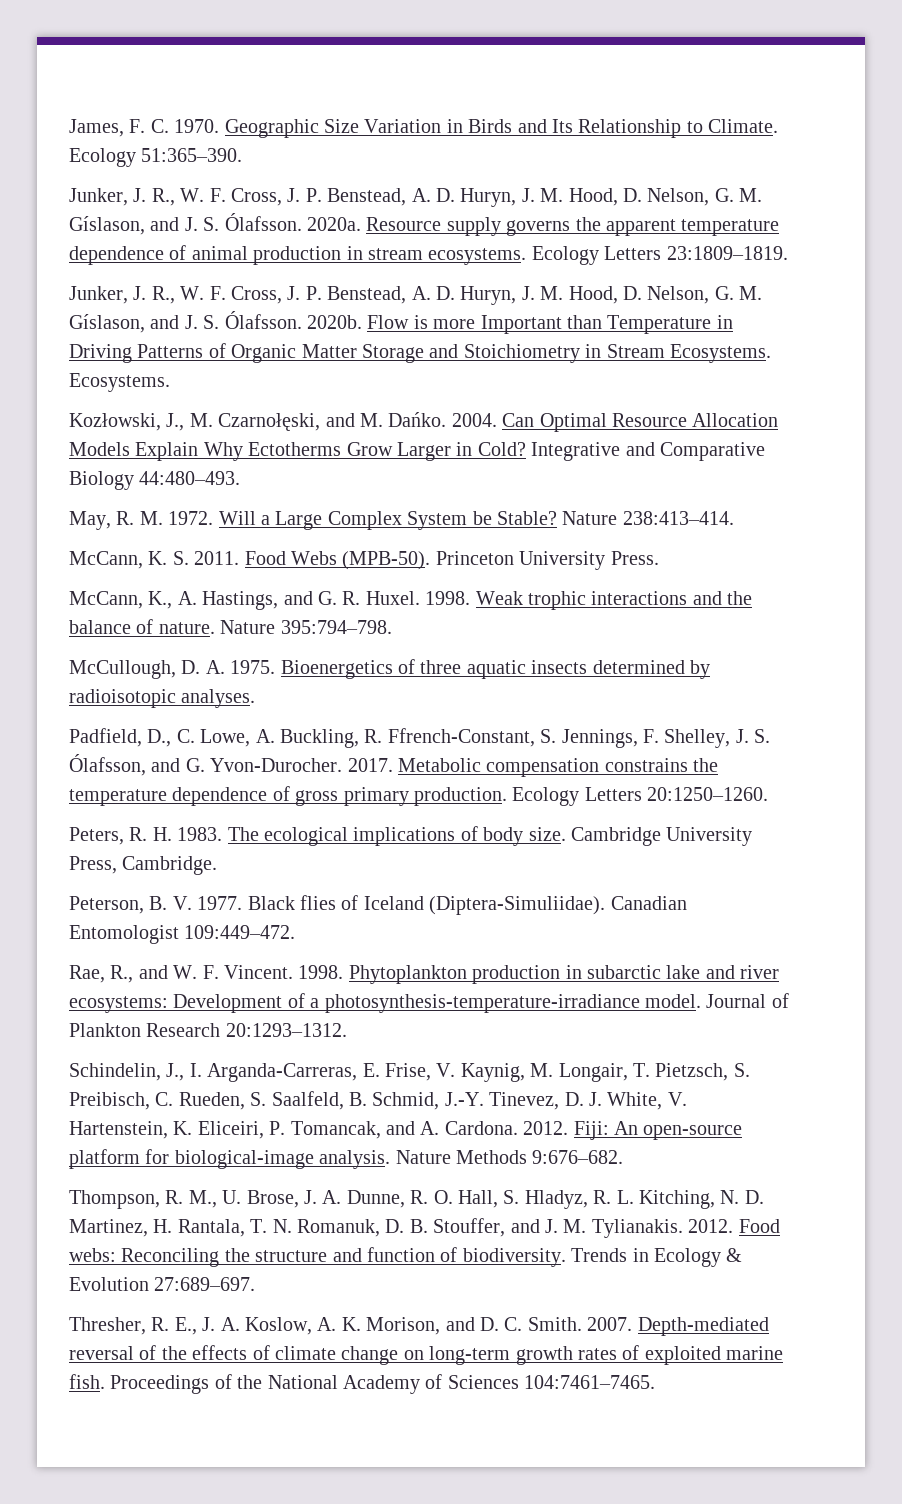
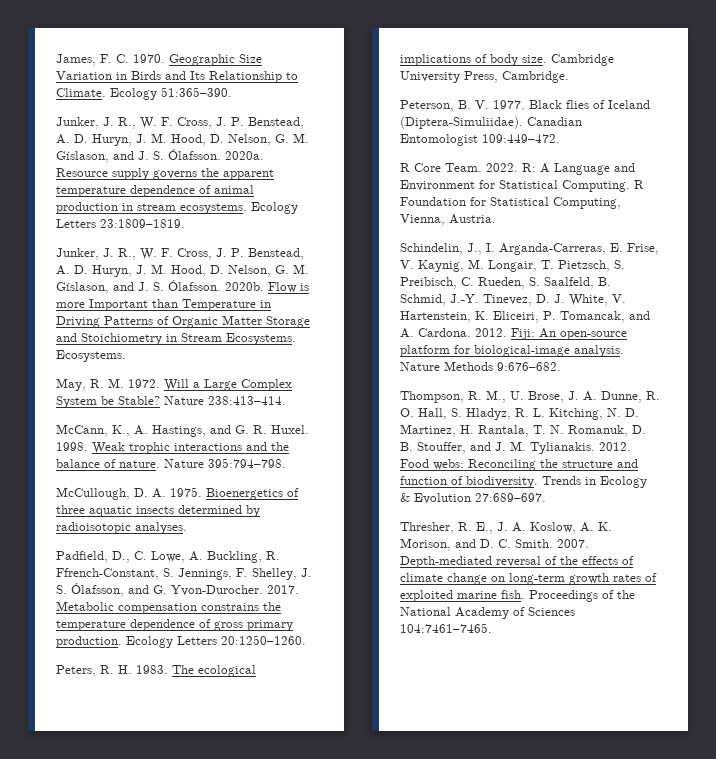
[69,412,779,432] [69,442,765,461] [69,471,241,490] // Kozłowski, J., M. Czarnołęski, and M. Dańko. 2004. Can Optimal Resource Allocation Models Explain Why Ectotherms Grow Larger in Cold? Integrative and Comparative Biology 44:480–493. -> (126, 356) none
[69,551,659,570] // McCann, K. S. 2011. Food Webs (MPB-50). Princeton University Press. -> (286, 400) none
[69,965,780,984] [69,993,789,1013] [69,1023,347,1037] Rae, R., and W. F. Vincent. 1998. Phytoplankton production in subarctic lake and river ecosystems: Development of a photosynthesis-temperature-irradiance model. Journal of Plankton Research 20:1293–1312. -> [400,163,635,175] [400,180,644,192] [400,197,621,209] [400,214,496,226] R Core Team. 2022. R: A Language and Environment for Statistical Computing. R Foundation for Statistical Computing, Vienna, Austria.

